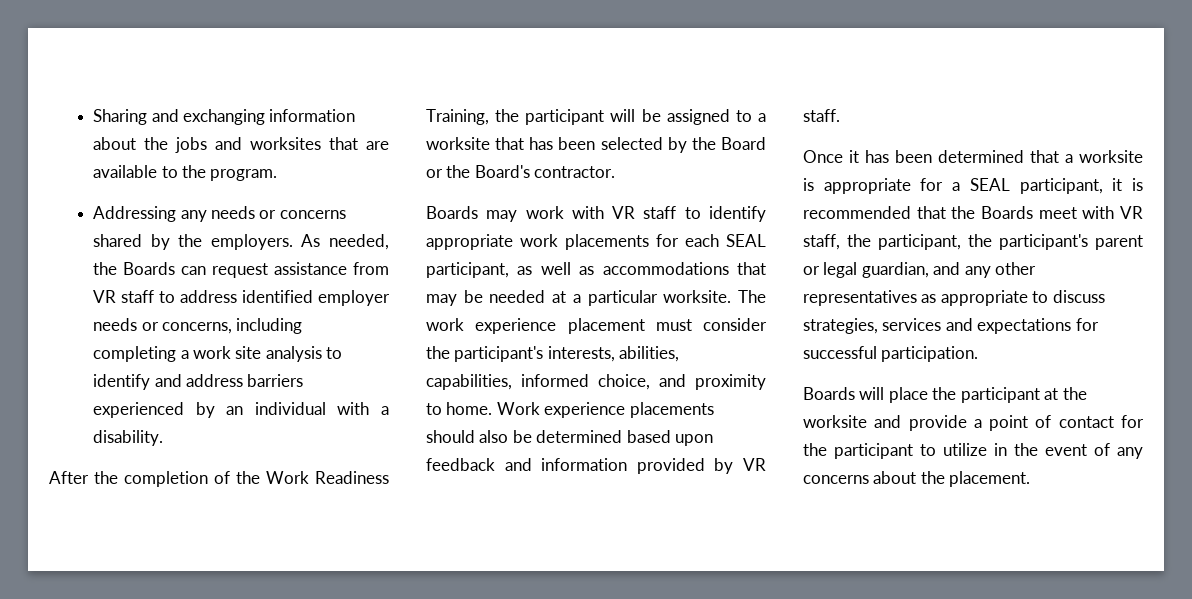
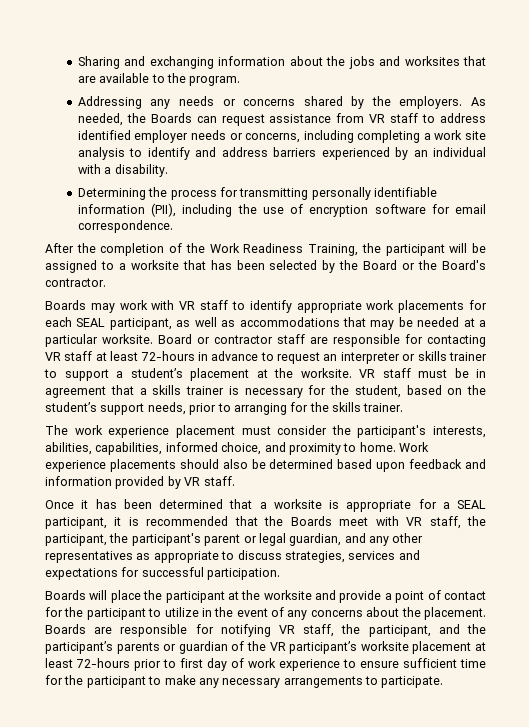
(164, 438) none -> [77,187,438,200] [77,203,486,217] [77,220,173,233] // Determining the process for transmitting personally identifiable information (PII), including the use of encryption software for email correspondence.
(732, 296) none -> [158,334,486,347] [45,351,487,364] [44,368,486,381] [45,385,486,398] [45,402,404,415] Board or contractor staff are responsible for contacting VR staff at least 72-hours in advance to request an interpreter or skills trainer to support a student’s placement at the worksite. VR staff must be in agreement that a skills trainer is necessary for the student, based on the student’s support needs, prior to arranging for the skills trainer. //
(1031, 479) none -> [45,624,486,637] [45,641,486,654] [45,658,486,671] [45,675,444,688] Boards are responsible for notifying VR staff, the participant, and the participant’s parents or guardian of the VR participant’s worksite placement at least 72-hours prior to first day of work experience to ensure sufficient time for the participant to make any necessary arrangements to participate.

